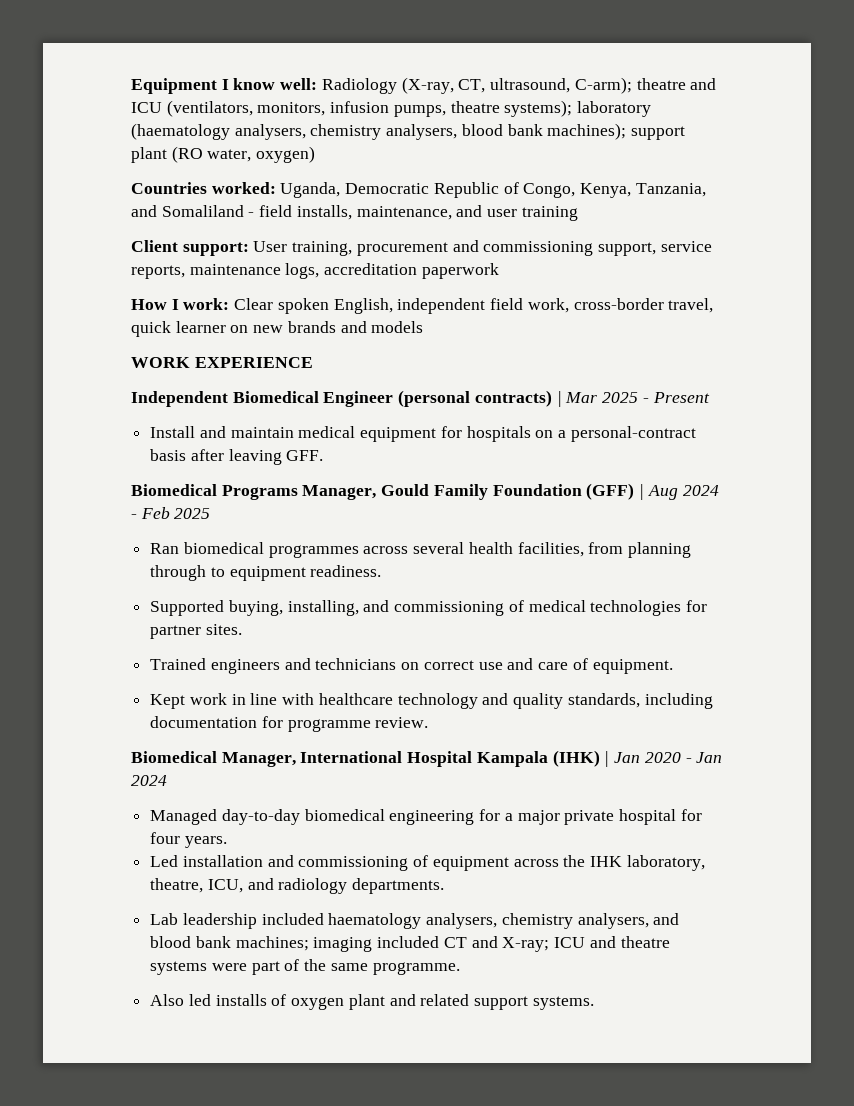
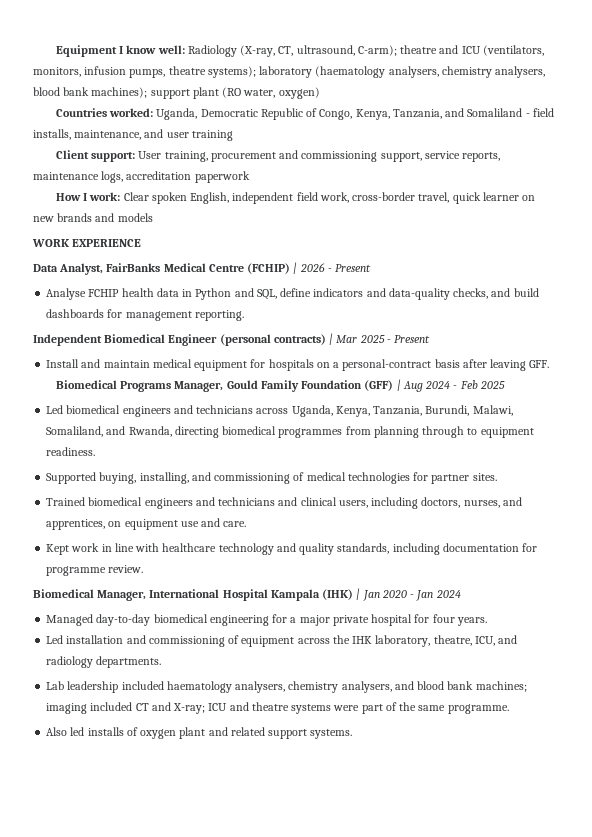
(313, 362) none -> [33,262,372,275] [46,288,539,300] [46,309,244,321] // Data Analyst, FairBanks Medical Centre (FCHIP) | 2026 - Present // Analyse FCHIP health data in Python and SQL, define indicators and data-quality checks, and build dashboards for management reporting.
[150,542,584,558] Ran biomedical programmes across several health facilities, -> [46,405,513,417] [46,426,343,438] Led biomedical engineers and technicians across Uganda, Kenya, Tanzania, Burundi, Malawi, Somaliland, and Rwanda, directing biomedical programmes
[210,658,673,674] engineers and technicians on correct use and care of equipment. -> [88,497,522,509] [46,518,247,530] biomedical engineers and technicians and clinical users, including doctors, nurses, and apprentices, on equipment use and care.

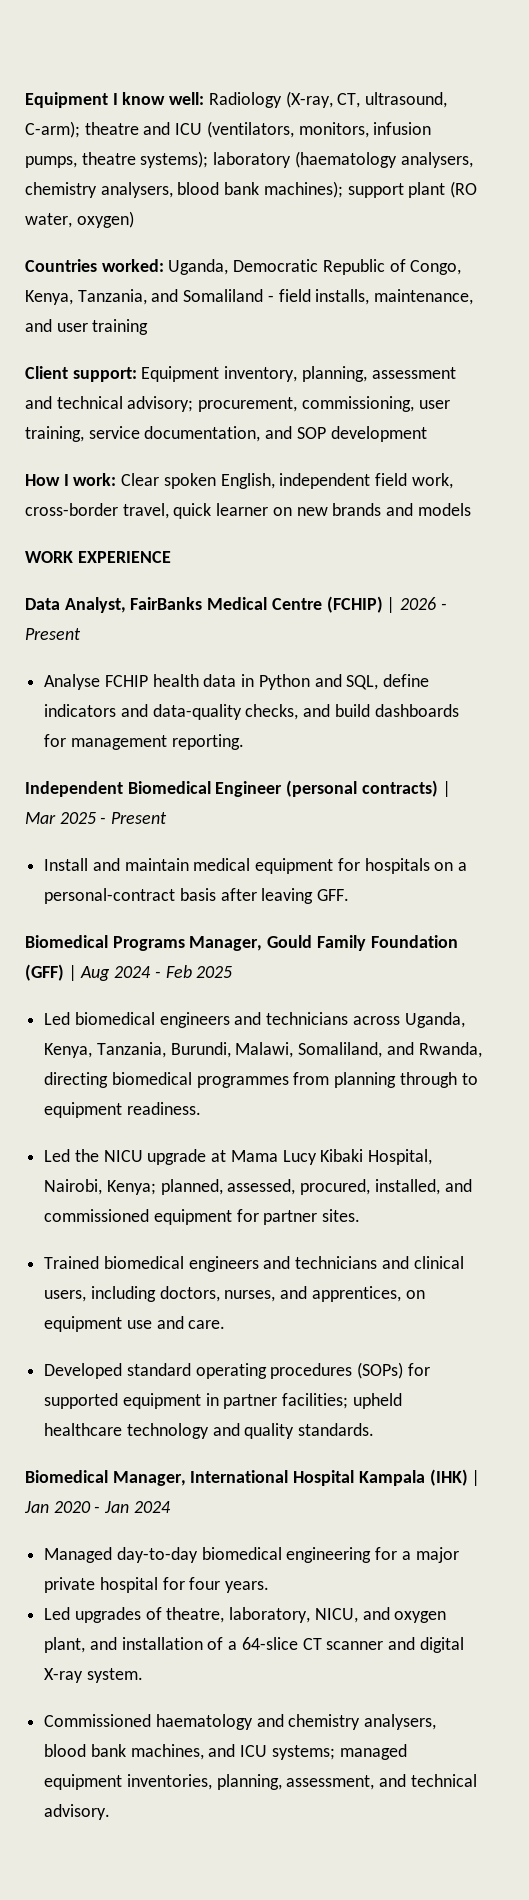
[138,150,501,162] [33,171,250,183] User training, procurement and commissioning support, service reports, maintenance logs, accreditation paperwork -> [141,366,456,382] [25,396,450,412] [25,426,427,442] Equipment inventory, planning, assessment and technical advisory; procurement, commissioning, user training, service documentation, and SOP development
[46,472,410,484] Supported buying, installing, and commissioning of medical technologies -> [44,1149,433,1165] [44,1179,472,1195] [44,1209,232,1225] Led the NICU upgrade at Mama Lucy Kibaki Hospital, Nairobi, Kenya; planned, assessed, procured, installed, and commissioned equipment
[46,543,538,555] [46,565,144,576] Kept work in line with healthcare technology and quality standards, including documentation for programme review. -> [44,1362,430,1379] [44,1393,402,1409] [44,1423,375,1439] Developed standard operating procedures (SOPs) for supported equipment in partner facilities; upheld healthcare technology and quality standards.
[66,635,518,647] [46,656,162,668] [46,681,527,693] [46,702,509,714] [46,727,353,739] installation and commissioning of equipment across the IHK laboratory, theatre, ICU, and radiology departments. // Lab leadership included haematology analysers, chemistry analysers, and blood bank machines; imaging included CT and X-ray; ICU and theatre systems were part of the same programme. // Also led installs of oxygen plant and related support systems. -> [74,1607,447,1623] [44,1637,464,1653] [44,1668,143,1683] [44,1714,437,1730] [44,1744,407,1760] [44,1774,477,1790] [44,1804,111,1820] upgrades of theatre, laboratory, NICU, and oxygen plant, and installation of a 64-slice CT scanner and digital X-ray system. // Commissioned haematology and chemistry analysers, blood bank machines, and ICU systems; managed equipment inventories, planning, assessment, and technical advisory.

